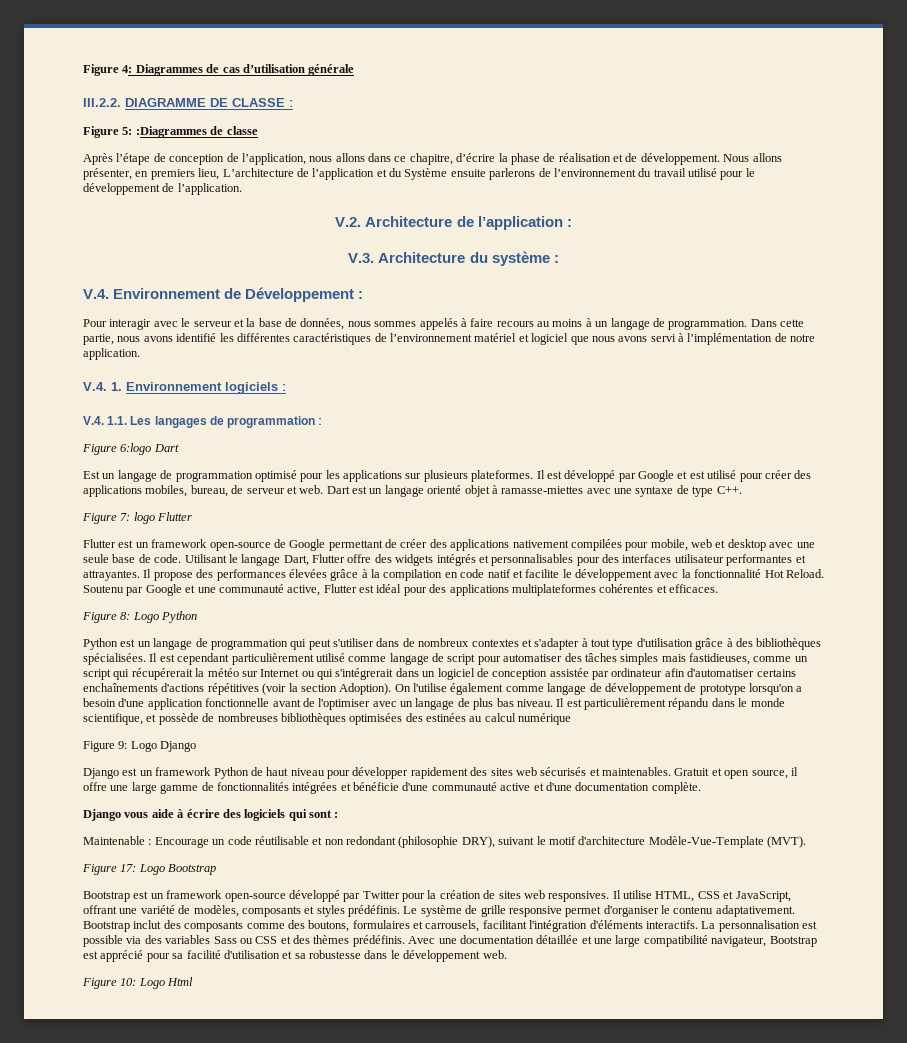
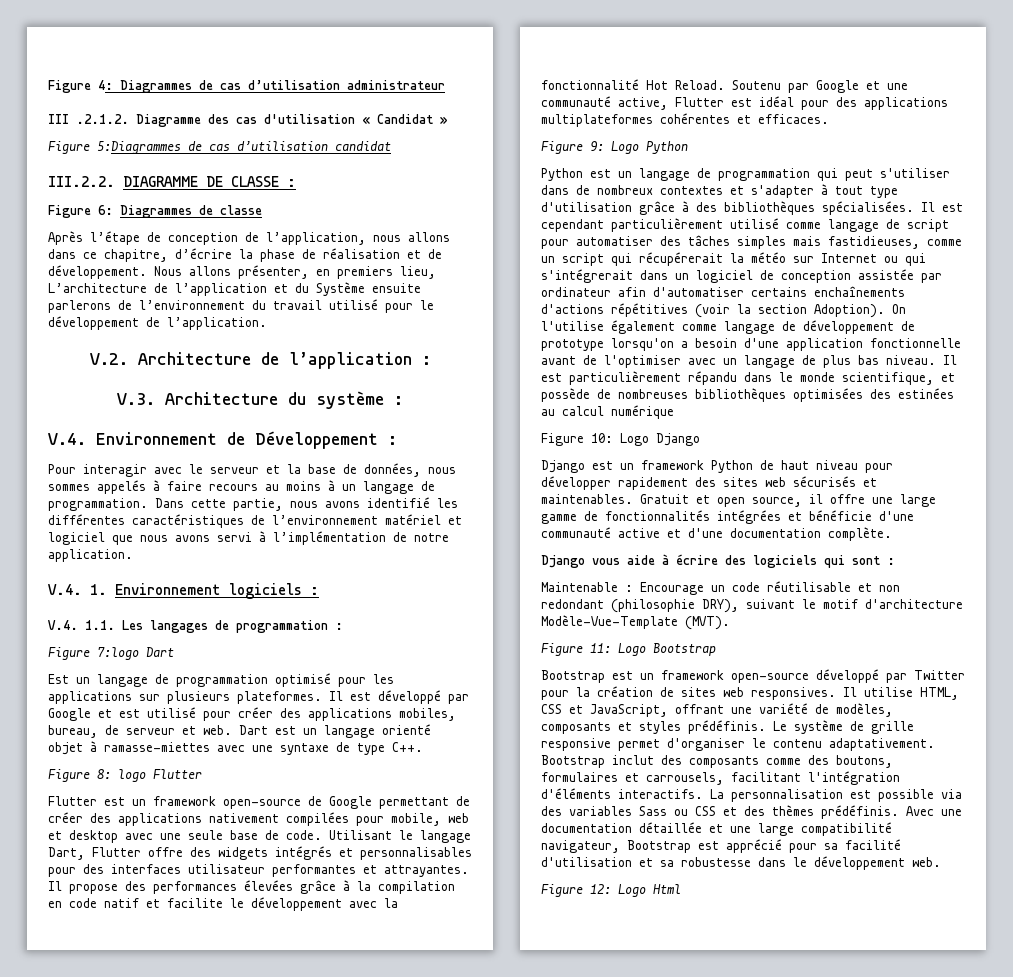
[308,64,355,76] générale -> [347,80,445,90] [48,114,448,127] [48,141,391,154] administrateur // III .2.1.2. Diagramme des cas d'utilisation « Candidat » // Figure 5:Diagrammes de cas d’utilisation candidat
[122,126,207,138] 5: :Diagrammes -> [98,205,192,218] 6: Diagrammes
[120,443,152,455] 6:logo -> [97,647,139,660] 7:logo
[120,513,131,521] 7: -> [97,769,111,779] 8:
[120,612,131,620] 8: -> [590,141,604,151] 9:
[118,741,128,749] 9: -> [591,433,613,443] 10:
[120,864,137,872] 17: -> [590,643,611,653] 11:
[120,978,137,986] 10: -> [590,884,611,894] 12:

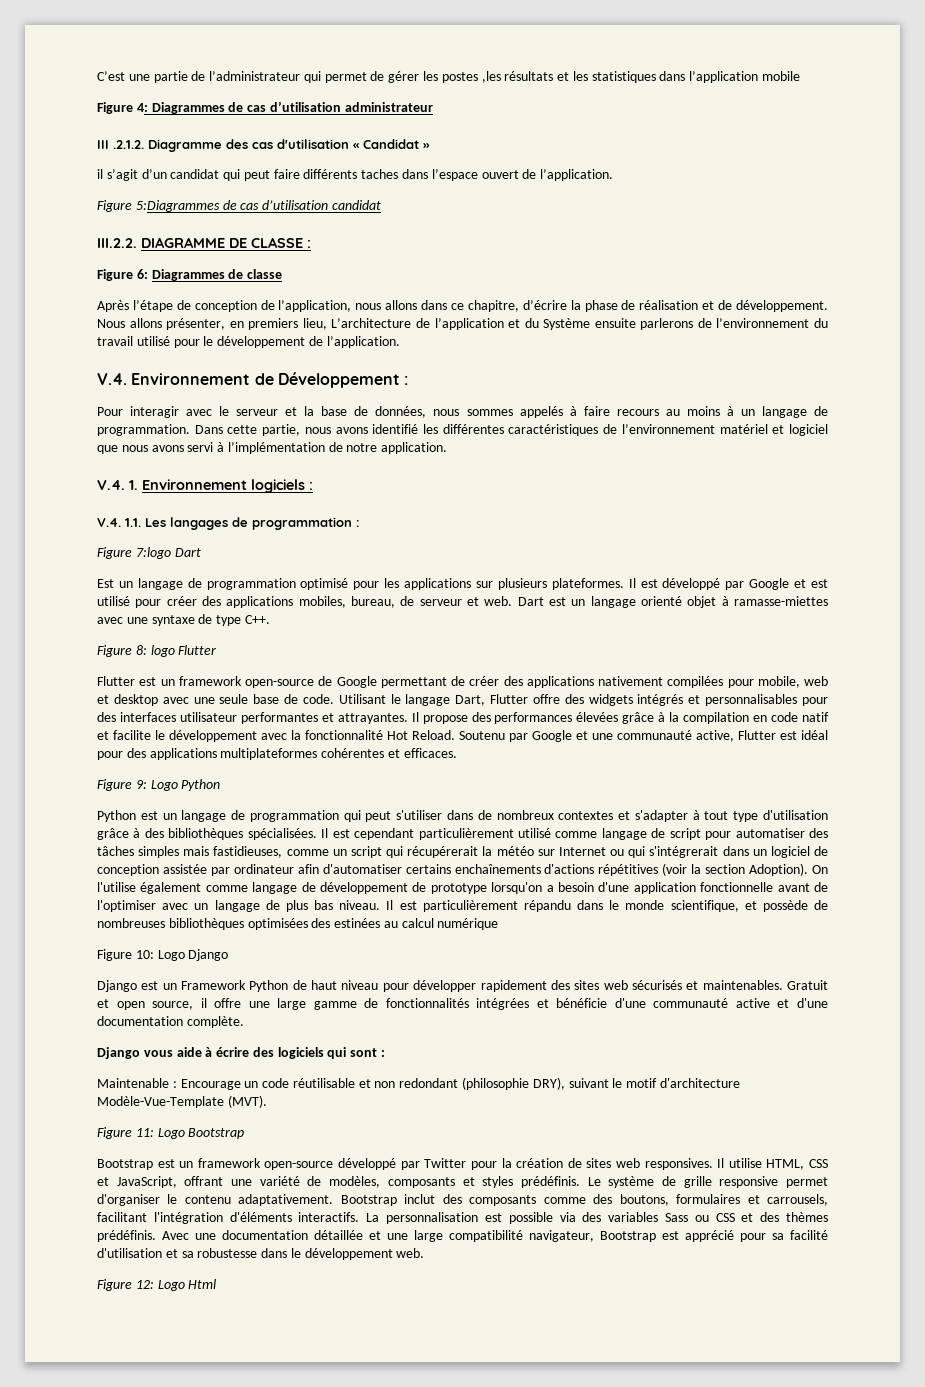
(48, 86) none -> [97,71,801,83] C’est une partie de l’administrateur qui permet de gérer les postes ,les résultats et les statistiques dans l’application mobile //
(448, 120) none -> [97,169,614,181] // il s’agit d’un candidat qui peut faire différents taches dans l’espace ouvert de l’application.
[89,352,431,369] [117,391,403,409] // V.2. Architecture de l’application : // V.3. Architecture du système : -> (400, 342) none
[641,460,704,470] framework -> [181,980,247,990] Framework

